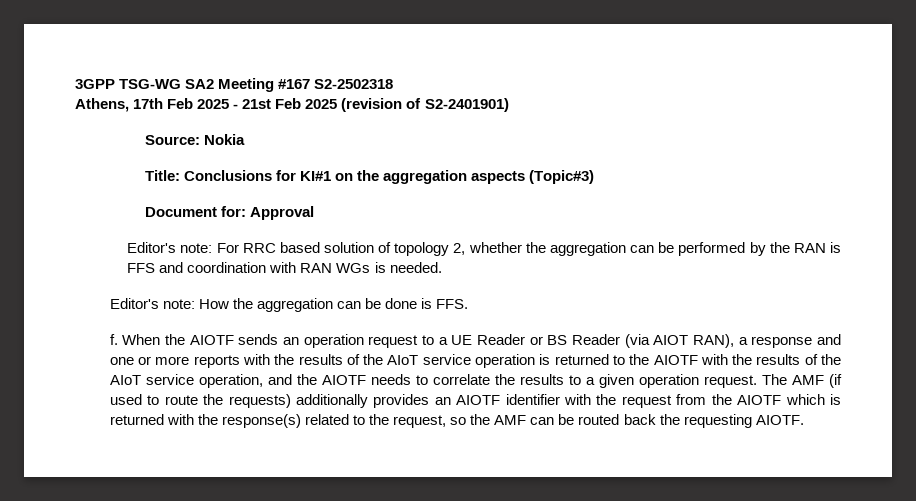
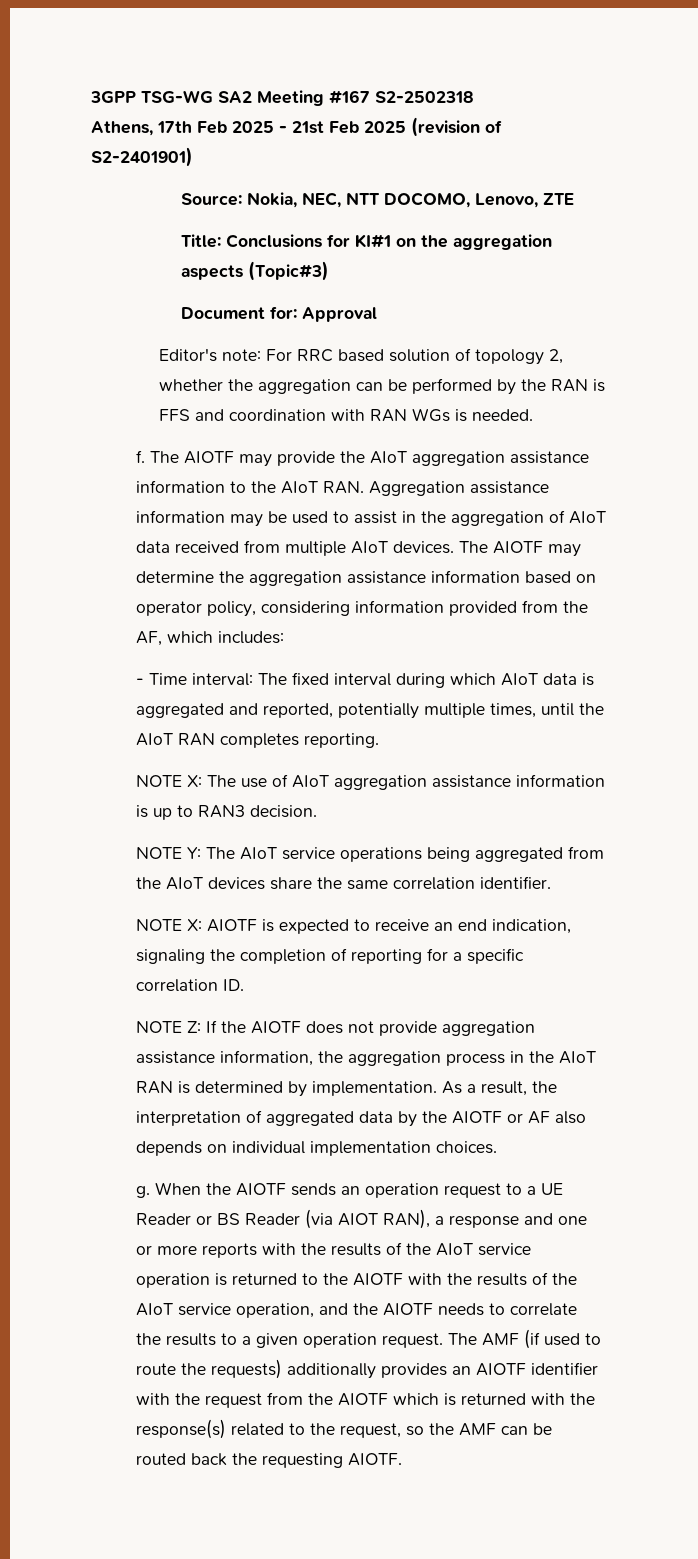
[203,134,245,145] Nokia -> [247,192,575,208] Nokia, NEC, NTT DOCOMO, Lenovo, ZTE
[109,298,469,312] [109,334,118,345] Editor's note: How the aggregation can be done is FFS. // f. -> [136,450,590,467] [136,480,550,496] [136,510,607,527] [136,540,582,557] [136,570,597,586] [136,600,589,617] [136,631,285,646] [136,672,595,688] [136,703,605,719] [136,733,380,748] [136,774,606,790] [136,805,318,820] [136,846,605,862] [136,876,552,890] [136,919,572,934] [136,948,525,964] [136,979,245,992] [136,1020,536,1036] [136,1050,597,1066] [136,1081,558,1097] [136,1110,587,1127] [136,1141,498,1156] [136,1186,151,1198] f. The AIOTF may provide the AIoT aggregation assistance information to the AIoT RAN. Aggregation assistance information may be used to assist in the aggregation of AIoT data received from multiple AIoT devices. The AIOTF may determine the aggregation assistance information based on operator policy, considering information provided from the AF, which includes: // - Time interval: The fixed interval during which AIoT data is aggregated and reported, potentially multiple times, until the AIoT RAN completes reporting. // NOTE X: The use of AIoT aggregation assistance information is up to RAN3 decision. // NOTE Y: The AIoT service operations being aggregated from the AIoT devices share the same correlation identifier. // NOTE X: AIOTF is expected to receive an end indication, signaling the completion of reporting for a specific correlation ID. // NOTE Z: If the AIOTF does not provide aggregation assistance information, the aggregation process in the AIoT RAN is determined by implementation. As a result, the interpretation of aggregated data by the AIOTF or AF also depends on individual implementation choices. // g.

